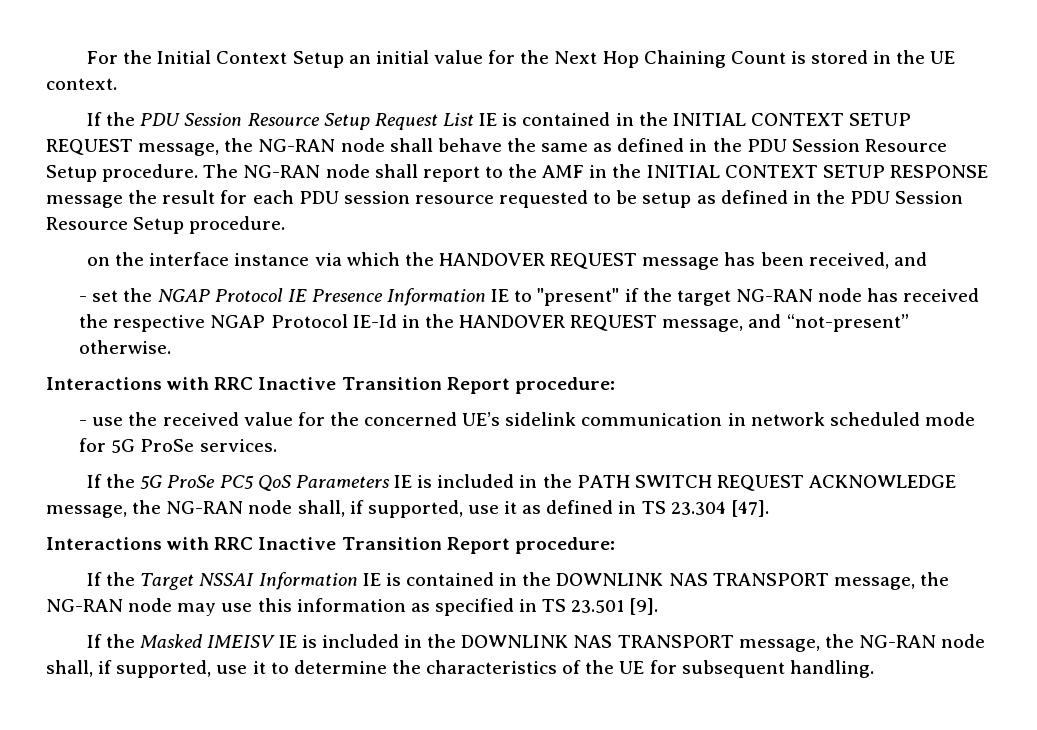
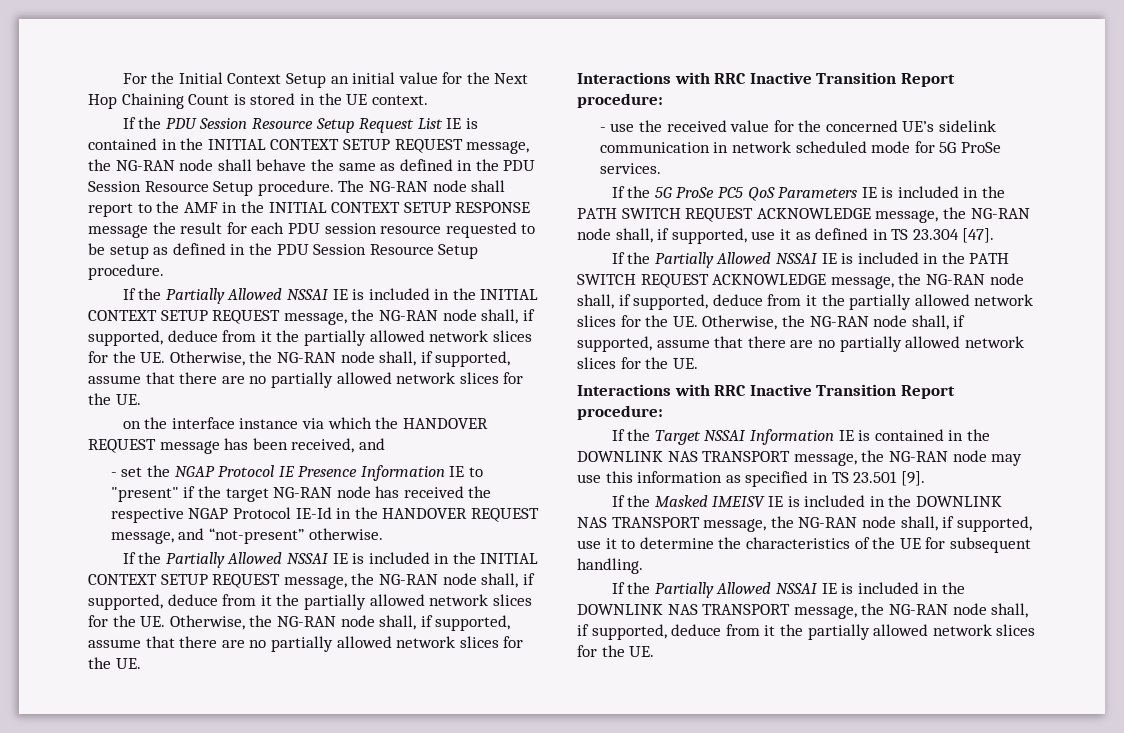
(286, 225) none -> [122,288,539,304] [88,309,535,325] [88,330,532,346] [88,351,511,367] [88,372,524,388] [88,393,141,405] // If the Partially Allowed NSSAI IE is included in the INITIAL CONTEXT SETUP REQUEST message, the NG-RAN node shall, if supported, deduce from it the partially allowed network slices for the UE. Otherwise, the NG-RAN node shall, if supported, assume that there are no partially allowed network slices for the UE.
(172, 347) none -> [122,552,539,568] [88,573,535,589] [88,594,532,610] [88,615,511,631] [88,636,524,652] [88,657,141,669] // If the Partially Allowed NSSAI IE is included in the INITIAL CONTEXT SETUP REQUEST message, the NG-RAN node shall, if supported, deduce from it the partially allowed network slices for the UE. Otherwise, the NG-RAN node shall, if supported, assume that there are no partially allowed network slices for the UE.
(769, 508) none -> [611,252,1010,268] [577,273,1024,289] [577,294,1034,310] [577,315,966,330] [577,336,1024,352] [577,357,698,369] // If the Partially Allowed NSSAI IE is included in the PATH SWITCH REQUEST ACKNOWLEDGE message, the NG-RAN node shall, if supported, deduce from it the partially allowed network slices for the UE. Otherwise, the NG-RAN node shall, if supported, assume that there are no partially allowed network slices for the UE.
(874, 669) none -> [611,582,965,598] [577,603,1029,619] [577,624,1036,640] [577,645,655,657] // If the Partially Allowed NSSAI IE is included in the DOWNLINK NAS TRANSPORT message, the NG-RAN node shall, if supported, deduce from it the partially allowed network slices for the UE.

